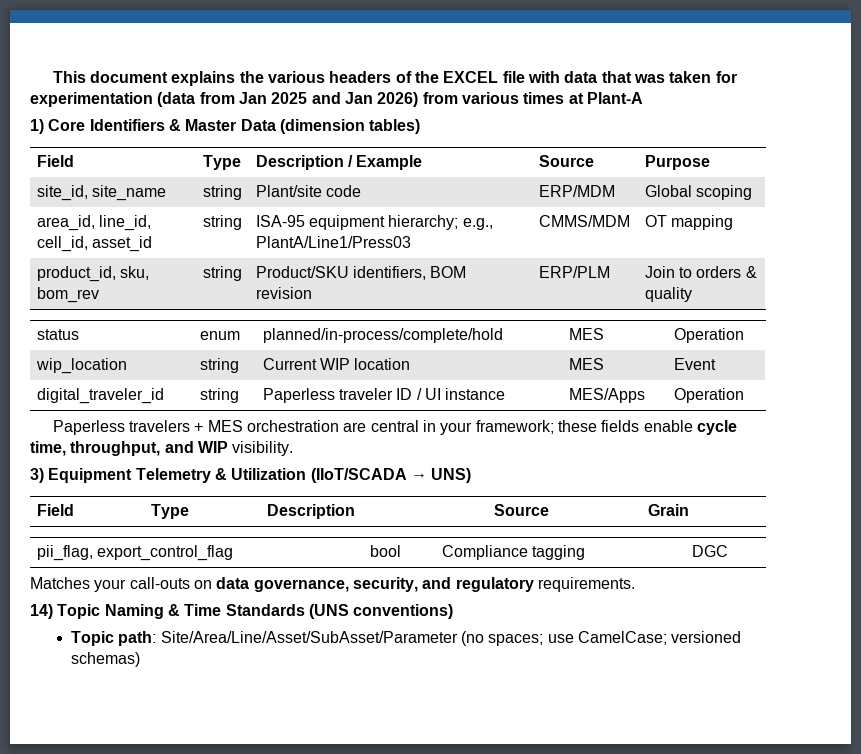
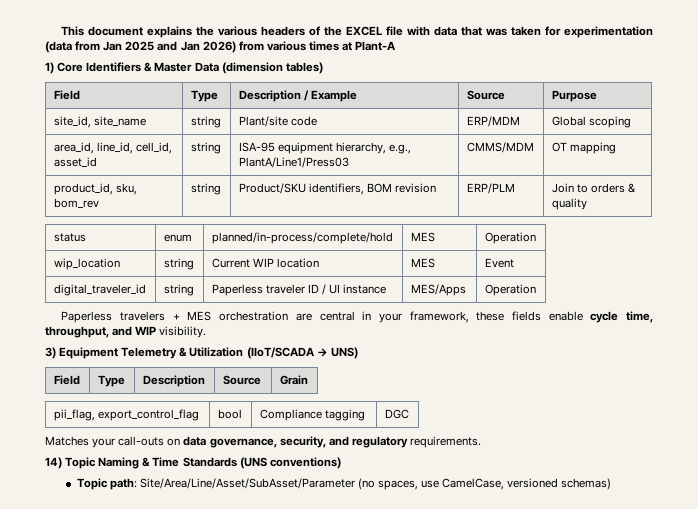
[388,215,459,230] hierarchy; -> [335,142,386,154] hierarchy,
[475,420,554,434] framework; -> [409,311,469,323] framework,
[488,631,667,646] spaces; use CamelCase; -> [378,478,505,490] spaces, use CamelCase,

